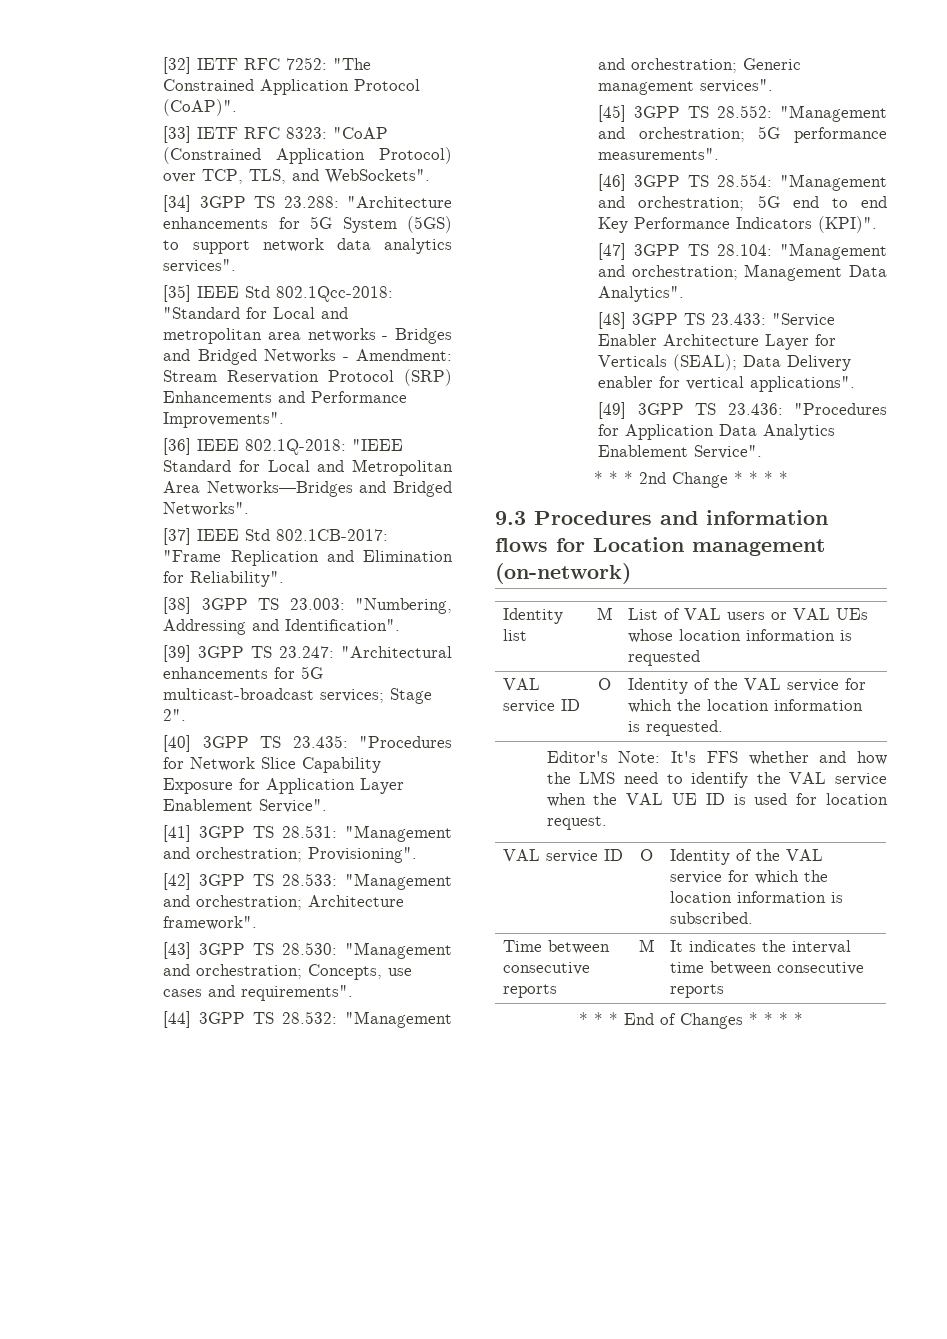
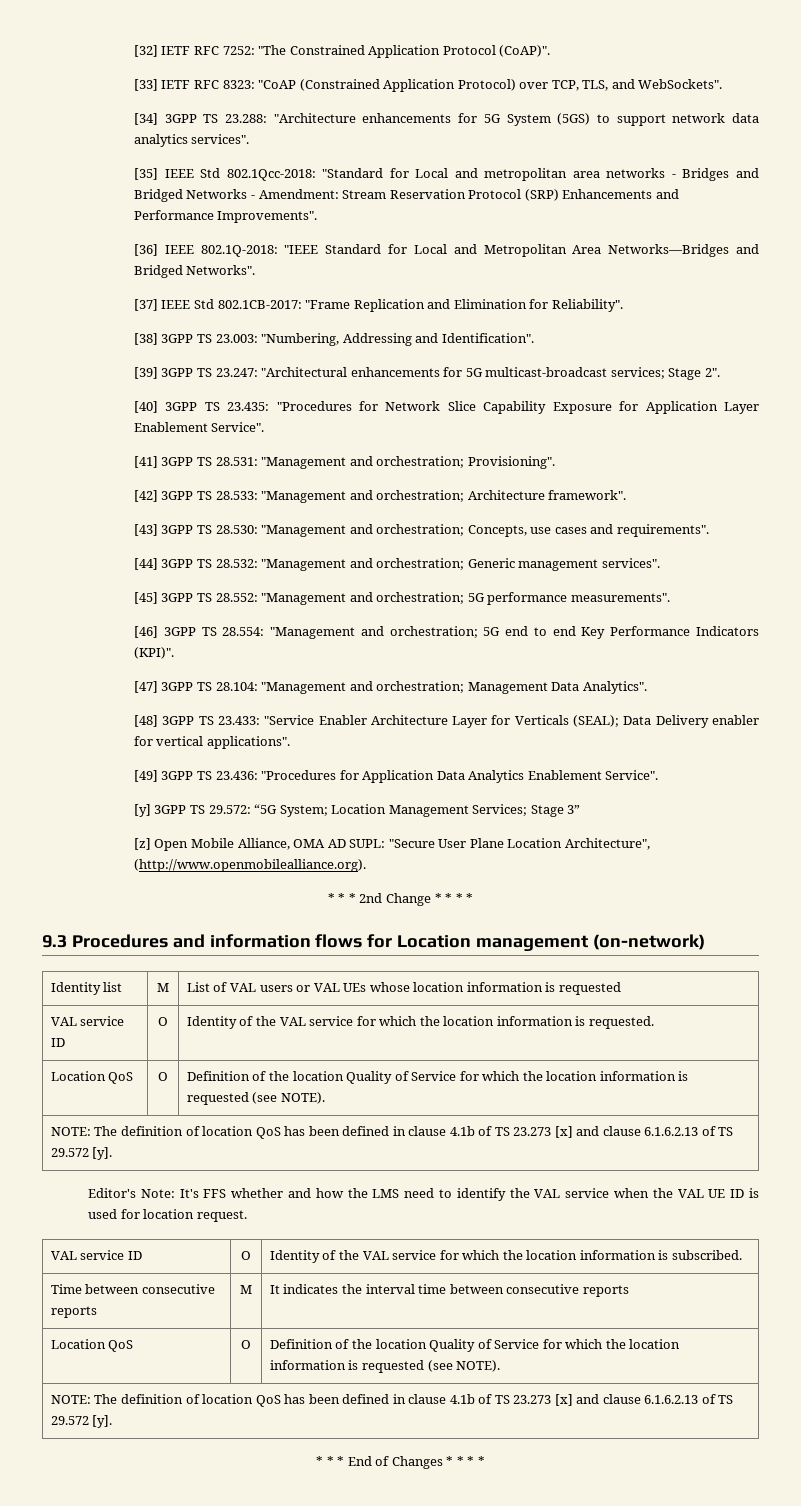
(763, 452) none -> [133,804,581,817] [133,838,650,851] [133,859,366,872] // [y] 3GPP TS 29.572: “5G System; Location Management Services; Stage 3” // [z] Open Mobile Alliance, OMA AD SUPL: "Secure User Plane Location Architecture", (http://www.openmobilealliance.org).
(723, 728) none -> [50,1071,134,1084] [158,1072,168,1081] [186,1071,689,1084] [186,1092,326,1105] [50,1126,734,1139] [50,1147,113,1160] // Location QoS | O | Definition of the location Quality of Service for which the location information is requested (see NOTE). // NOTE: The definition of location QoS has been defined in clause 4.1b of TS 23.273 [x] and clause 6.1.6.2.13 of TS 29.572 [y].
(724, 991) none -> [50,1339,134,1352] [241,1340,251,1349] [269,1339,681,1352] [269,1360,501,1373] [50,1394,734,1407] [50,1415,113,1428] // Location QoS | O | Definition of the location Quality of Service for which the location information is requested (see NOTE). // NOTE: The definition of location QoS has been defined in clause 4.1b of TS 23.273 [x] and clause 6.1.6.2.13 of TS 29.572 [y].

